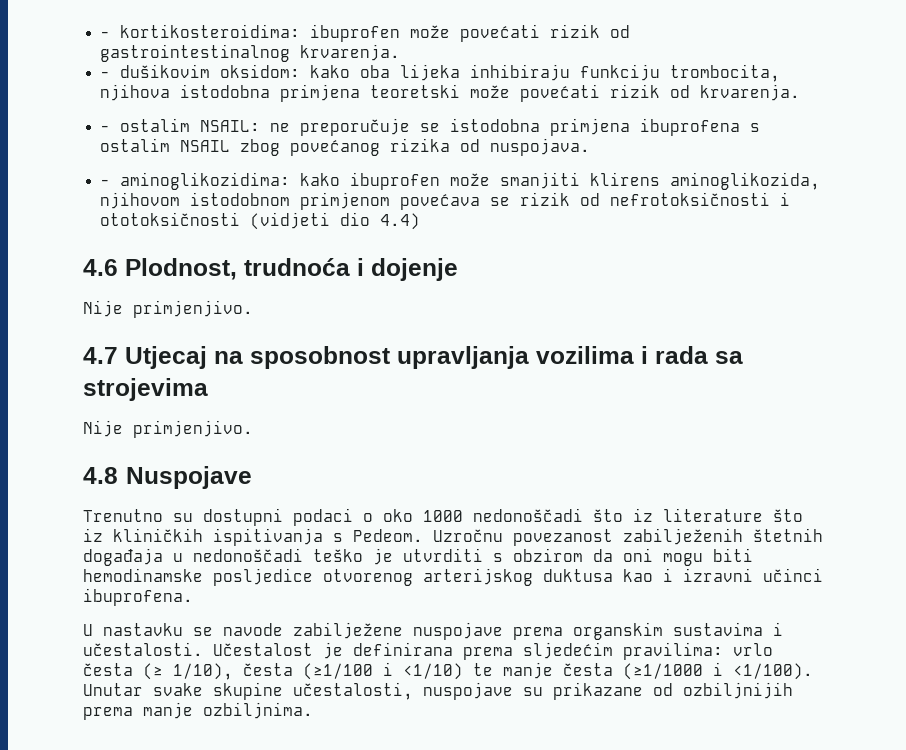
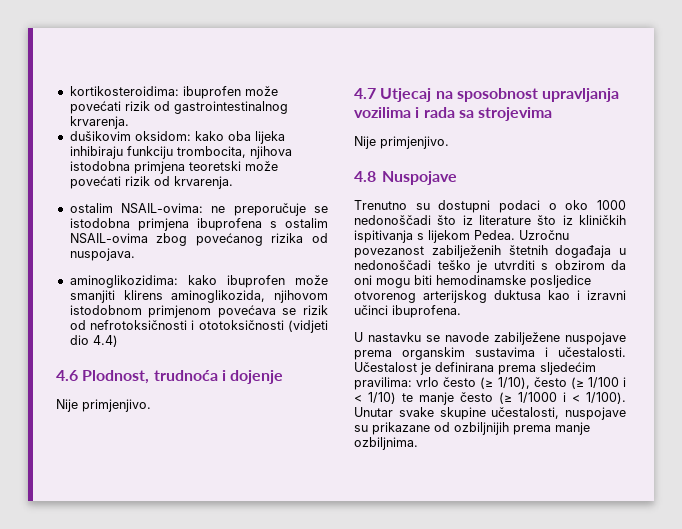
[100,31,111,38] - -> (69, 91) none
[100,71,111,78] - -> (129, 122) none
[100,118,261,132] - ostalim NSAIL: -> [69,203,204,214] ostalim NSAIL-ovima:
[180,140,231,152] NSAIL -> [69,233,148,244] NSAIL-ovima
[100,179,111,186] - -> (135, 254) none
[353,529,423,542] Pedeom. -> [428,230,515,243] lijekom Pedea.
[83,663,133,676] česta -> [443,377,477,387] često
[243,662,813,680] česta (≥1/100 i <1/10) te manje česta (≥1/1000 i <1/100). -> [533,377,626,389] [354,392,626,405] često (≥ 1/100 i < 1/10) te manje često (≥ 1/1000 i < 1/100).

